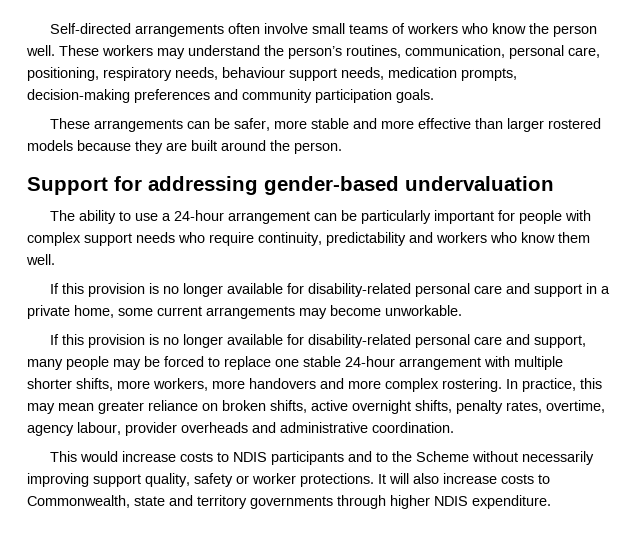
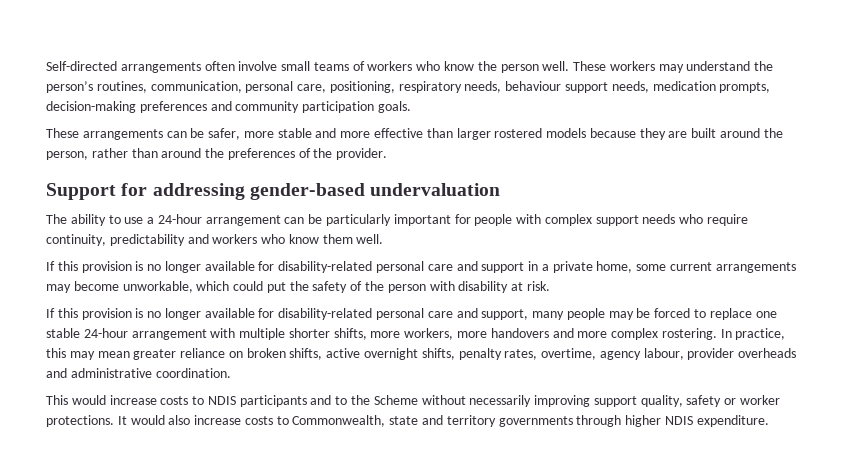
[294,142,342,154] person. -> [46,148,388,160] person, rather than around the preferences of the provider.
[385,305,462,316] unworkable. -> [122,281,550,293] unworkable, which could put the safety of the person with disability at risk.
[389,473,409,484] will -> [130,415,165,425] would

